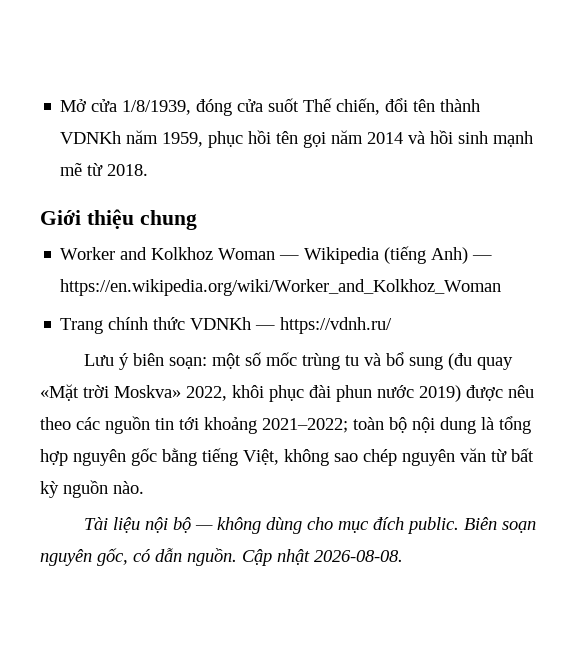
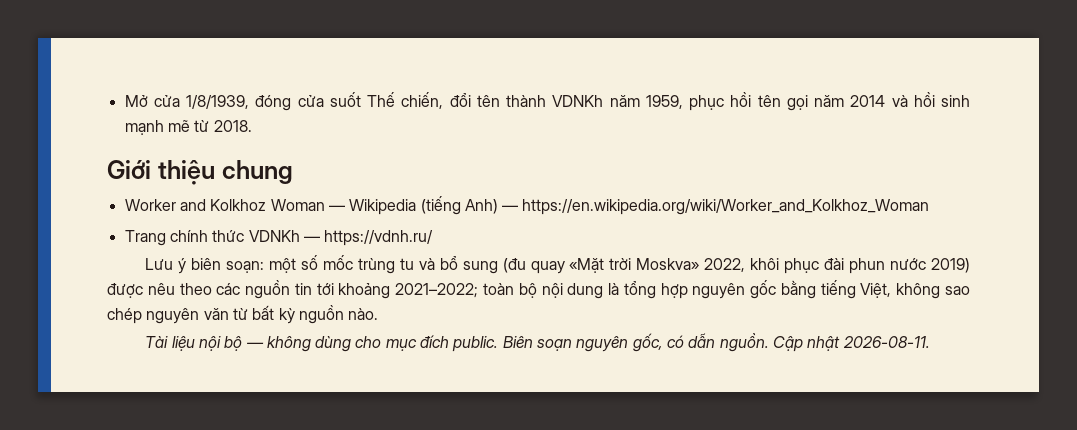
[314,550,403,562] 2026-08-08. -> [842,336,930,348] 2026-08-11.

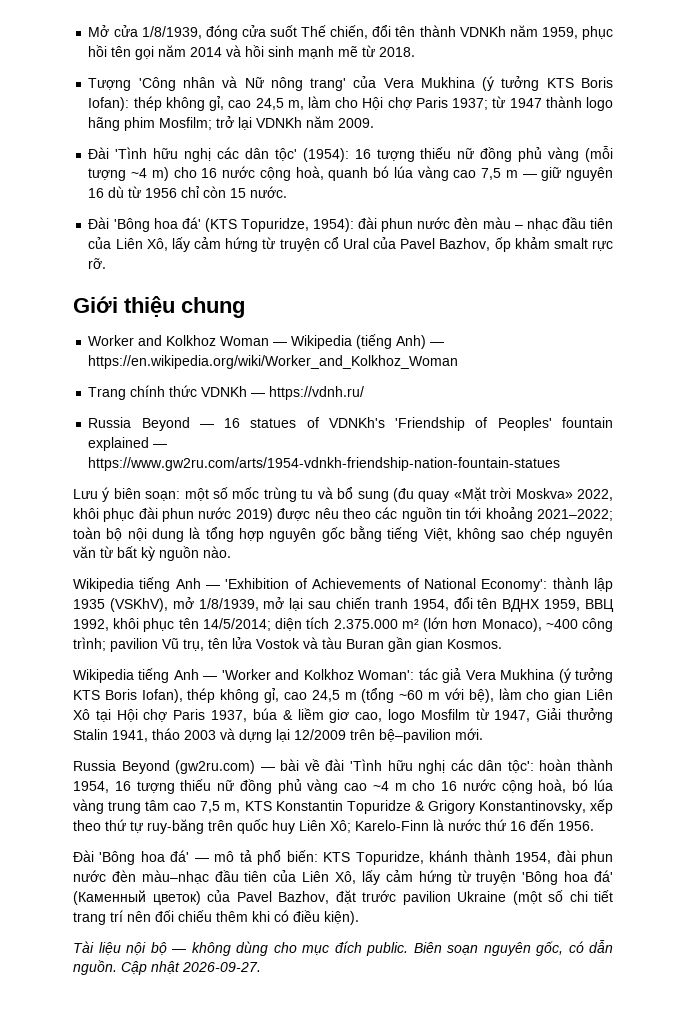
(252, 126) none -> [88,76,613,91] [88,96,614,111] [88,116,375,131] [88,146,614,162] [88,166,614,181] [88,186,288,198] [88,217,614,232] [88,237,614,252] [88,258,107,269] // Tượng 'Công nhân và Nữ nông trang' của Vera Mukhina (ý tưởng KTS Boris Iofan): thép không gỉ, cao 24,5 m, làm cho Hội chợ Paris 1937; từ 1947 thành logo hãng phim Mosfilm; trở lại VDNKh năm 2009. // Đài 'Tình hữu nghị các dân tộc' (1954): 16 tượng thiếu nữ đồng phủ vàng (mỗi tượng ~4 m) cho 16 nước cộng hoà, quanh bó lúa vàng cao 7,5 m — giữ nguyên 16 dù từ 1956 chỉ còn 15 nước. // Đài 'Bông hoa đá' (KTS Topuridze, 1954): đài phun nước đèn màu – nhạc đầu tiên của Liên Xô, lấy cảm hứng từ truyện cổ Ural của Pavel Bazhov, ốp khảm smalt rực rỡ.
(434, 238) none -> [88,417,613,431] [88,437,168,451] [88,457,561,471] // Russia Beyond — 16 statues of VDNKh's 'Friendship of Peoples' fountain explained — https://www.gw2ru.com/arts/1954-vdnkh-friendship-nation-fountain-statues
(379, 314) none -> [73,577,614,592] [73,597,614,612] [73,617,613,632] [73,637,502,652] [73,668,613,683] [73,688,613,703] [73,708,613,723] [73,728,483,743] [73,759,613,774] [73,779,613,794] [73,799,613,814] [73,819,594,834] [73,850,613,865] [73,870,614,885] [73,890,613,905] [73,910,359,925] // Wikipedia tiếng Anh — 'Exhibition of Achievements of National Economy': thành lập 1935 (VSKhV), mở 1/8/1939, mở lại sau chiến tranh 1954, đổi tên ВДНХ 1959, ВВЦ 1992, khôi phục tên 14/5/2014; diện tích 2.375.000 m² (lớn hơn Monaco), ~400 công trình; pavilion Vũ trụ, tên lửa Vostok và tàu Buran gần gian Kosmos. // Wikipedia tiếng Anh — 'Worker and Kolkhoz Woman': tác giả Vera Mukhina (ý tưởng KTS Boris Iofan), thép không gỉ, cao 24,5 m (tổng ~60 m với bệ), làm cho gian Liên Xô tại Hội chợ Paris 1937, búa & liềm giơ cao, logo Mosfilm từ 1947, Giải thưởng Stalin 1941, tháo 2003 và dựng lại 12/2009 trên bệ–pavilion mới. // Russia Beyond (gw2ru.com) — bài về đài 'Tình hữu nghị các dân tộc': hoàn thành 1954, 16 tượng thiếu nữ đồng phủ vàng cao ~4 m cho 16 nước cộng hoà, bó lúa vàng trung tâm cao 7,5 m, KTS Konstantin Topuridze & Grigory Konstantinovsky, xếp theo thứ tự ruy-băng trên quốc huy Liên Xô; Karelo-Finn là nước thứ 16 đến 1956. // Đài 'Bông hoa đá' — mô tả phổ biến: KTS Topuridze, khánh thành 1954, đài phun nước đèn màu–nhạc đầu tiên của Liên Xô, lấy cảm hứng từ truyện 'Bông hoa đá' (Каменный цветок) của Pavel Bazhov, đặt trước pavilion Ukraine (một số chi tiết trang trí nên đối chiếu thêm khi có điều kiện).
[842,336,930,348] 2026-08-11. -> [182,962,261,972] 2026-09-27.

